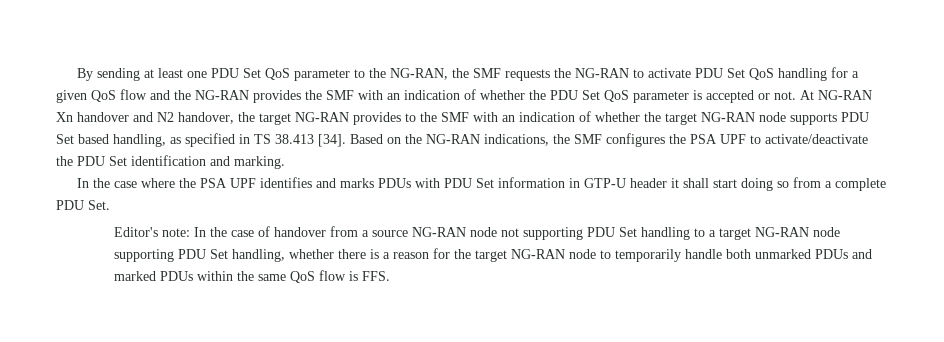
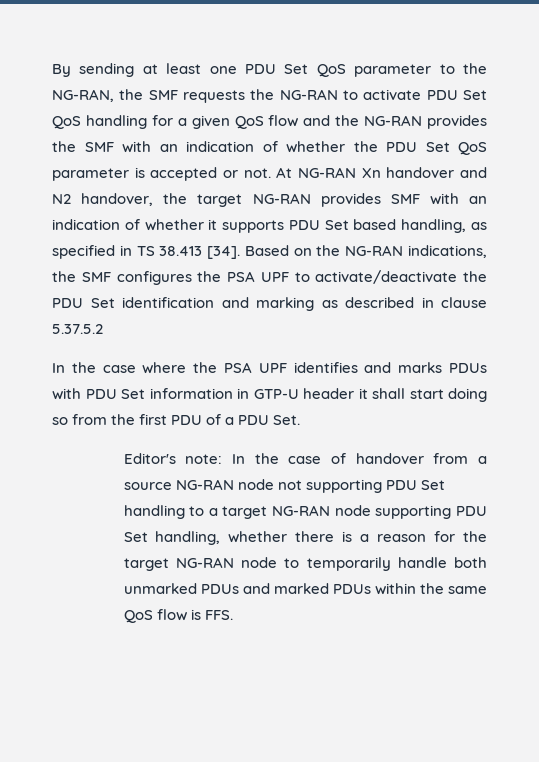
[405,111,786,125] to the SMF with an indication of whether the target NG-RAN node -> [390,193,487,205] [52,219,218,231] SMF with an indication of whether it
[234,156,285,169] marking. -> [256,297,487,311] [52,324,103,334] marking as described in clause 5.37.5.2
[824,178,886,191] a complete -> [111,414,235,425] the first PDU of a

